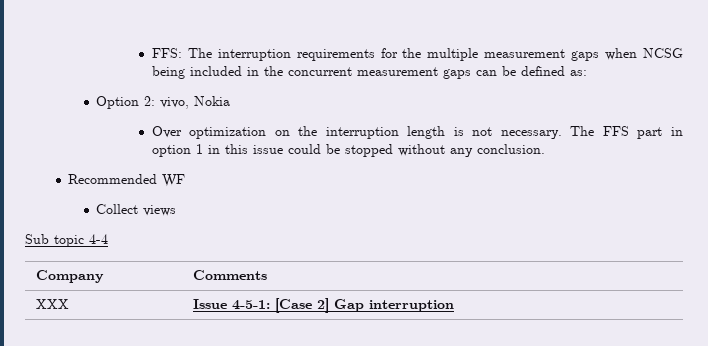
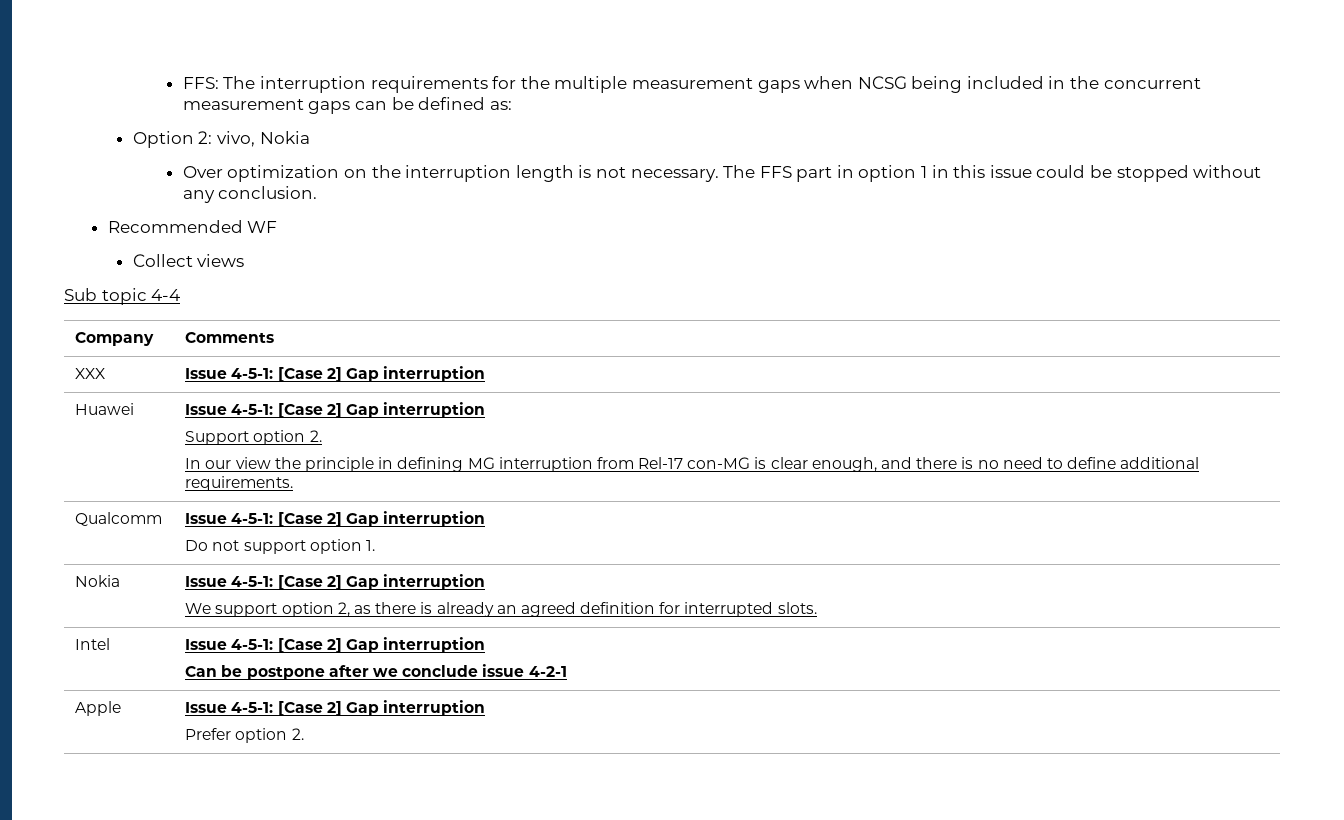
(454, 306) none -> [75,403,135,415] [185,402,486,418] [185,430,322,445] [185,457,1200,472] [185,476,294,491] [75,512,163,526] [185,511,486,527] [185,539,376,554] [75,575,121,587] [185,574,486,590] [185,602,817,617] [75,638,111,650] [185,637,486,653] [185,664,567,680] [75,701,122,716] [185,700,486,716] [185,728,304,743] // Huawei | Issue 4-5-1: [Case 2] Gap interruption // Support option 2. // In our view the principle in defining MG interruption from Rel-17 con-MG is clear enough, and there is no need to define additional requirements. // Qualcomm | Issue 4-5-1: [Case 2] Gap interruption // Do not support option 1. // Nokia | Issue 4-5-1: [Case 2] Gap interruption // We support option 2, as there is already an agreed definition for interrupted slots. // Intel | Issue 4-5-1: [Case 2] Gap interruption // Can be postpone after we conclude issue 4-2-1 // Apple | Issue 4-5-1: [Case 2] Gap interruption // Prefer option 2.

